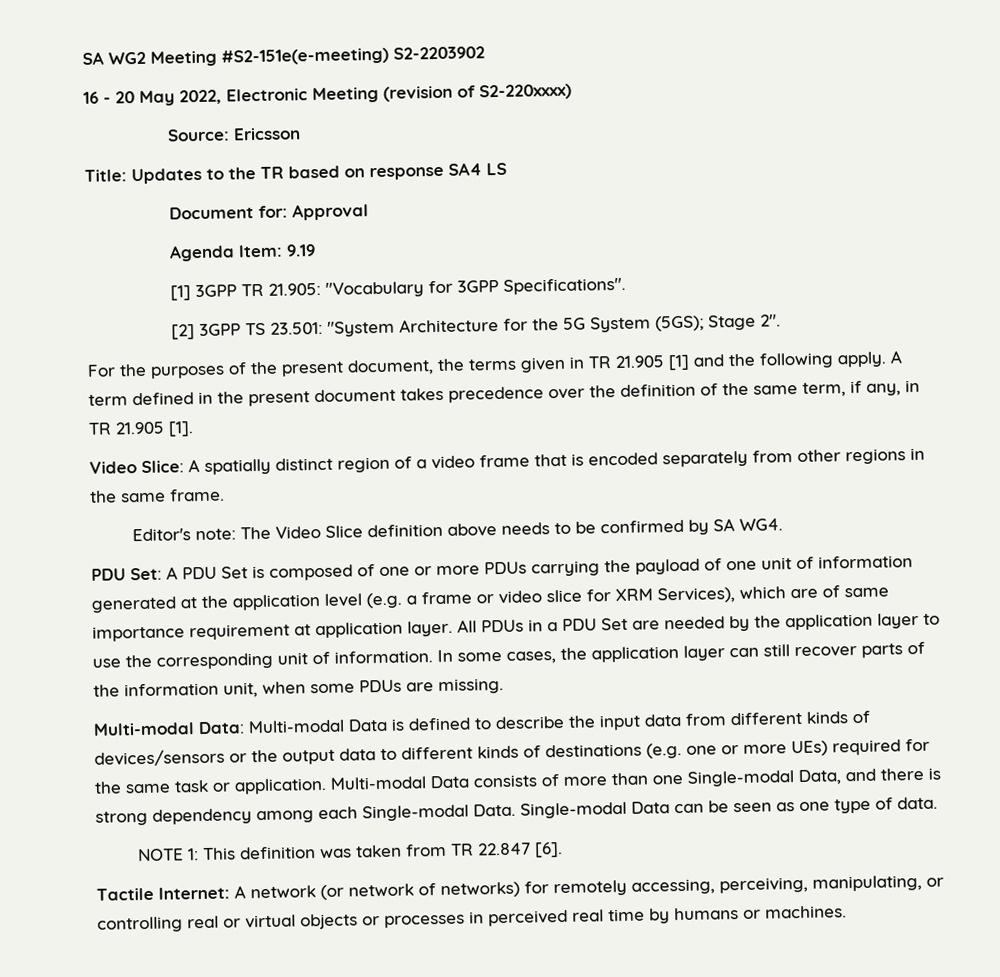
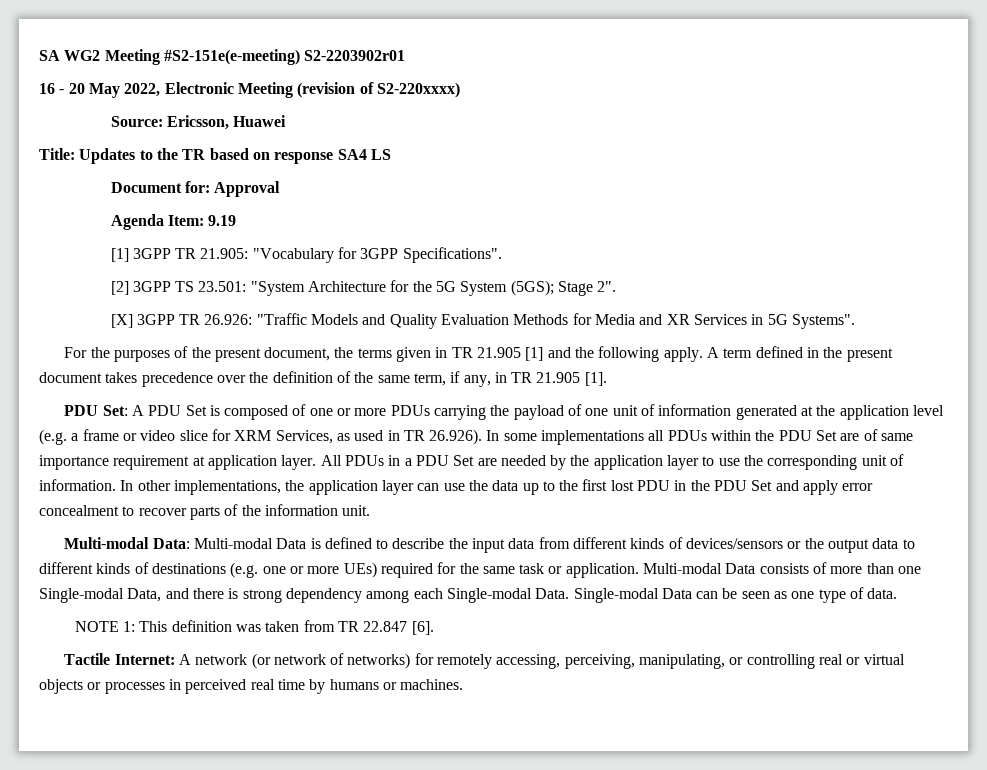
[393,46,485,60] S2-2203902 -> [304,50,406,61] S2-2203902r01
[232,127,301,141] Ericsson -> [166,115,287,130] Ericsson, Huawei
(781, 320) none -> [110,313,855,329] // [X] 3GPP TR 26.926: "Traffic Models and Quality Evaluation Methods for Media and XR Services in 5G Systems".
[89,447,925,475] [89,488,225,503] [131,518,783,542] // Video Slice: A spatially distinct region of a video frame that is encoded separately from other regions in the same frame. // Editor's note: The Video Slice definition above needs to be confirmed by SA WG4. -> (607, 379) none
[657,586,786,604] Services), which -> [275,429,838,445] Services, as used in TR 26.926). In some implementations all PDUs within the PDU Set
[457,651,556,664] some cases, -> [137,480,281,495] other implementations,
[763,644,790,657] still -> [443,479,874,495] [39,505,135,516] use the data up to the first lost PDU in the PDU Set and apply error concealment to
[223,677,504,698] unit, when some PDUs are missing. -> [342,505,371,516] unit.

